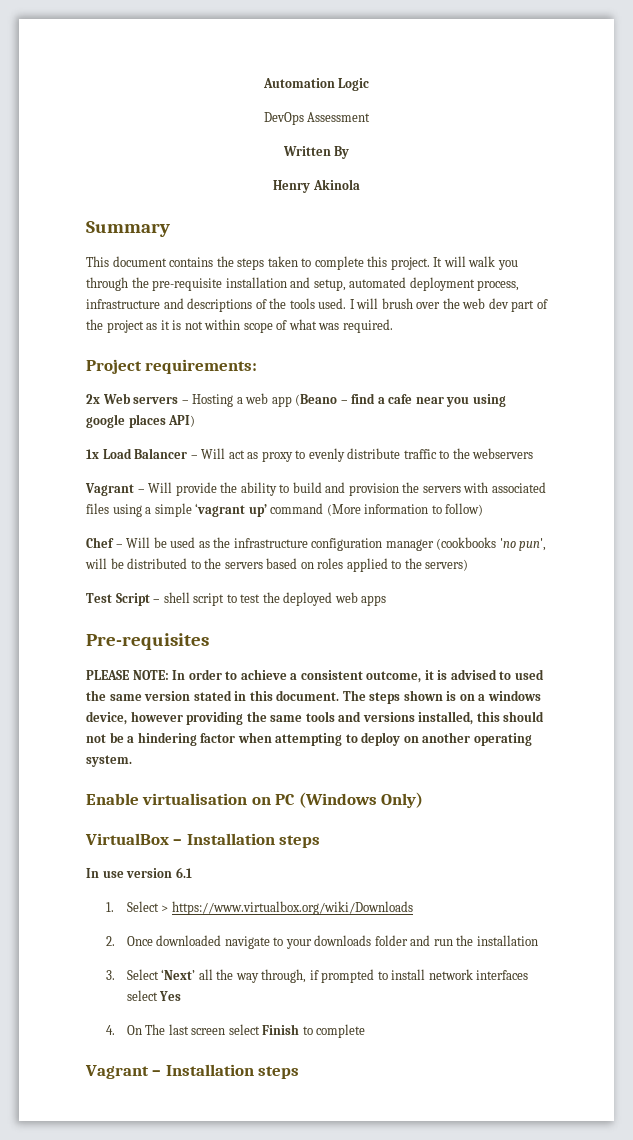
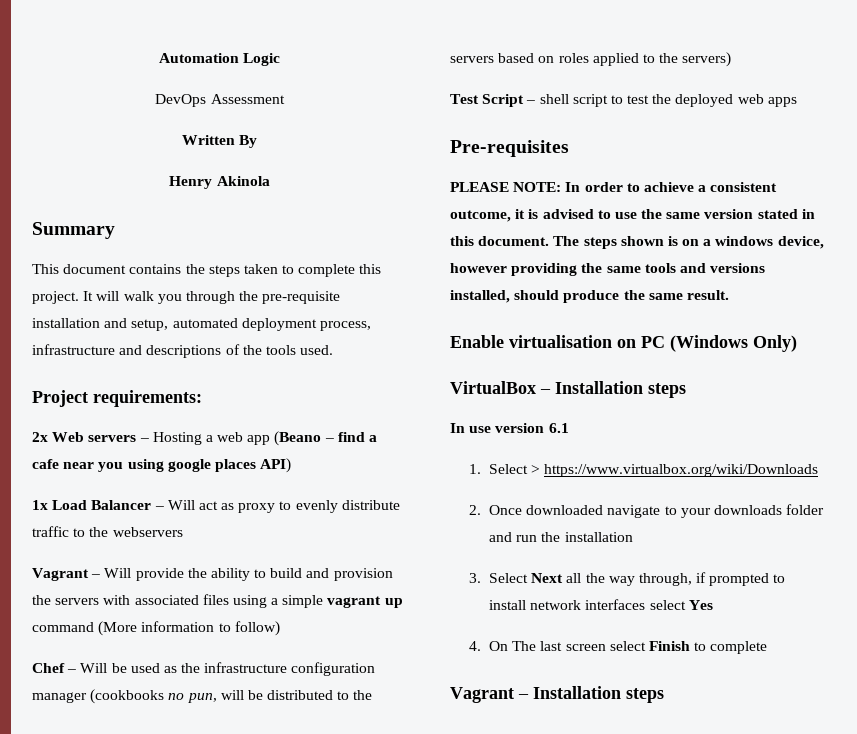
[349,298,548,312] [86,319,393,333] I will brush over the web dev part of the project as it is not within scope of what was required. -> (334, 350) none
[195,503,267,517] ‘vagrant up’ -> [327,596,403,608] vagrant up
[499,538,547,551] 'no pun', -> [168,693,217,703] no pun,
[514,669,544,680] used -> [614,212,637,219] use
[476,711,545,722] [86,732,532,746] [86,755,132,767] this should not be a hindering factor when attempting to deploy on another operating system. -> [514,290,729,303] should produce the same result.
[161,969,196,980] ‘Next’ -> [531,573,564,583] Next

